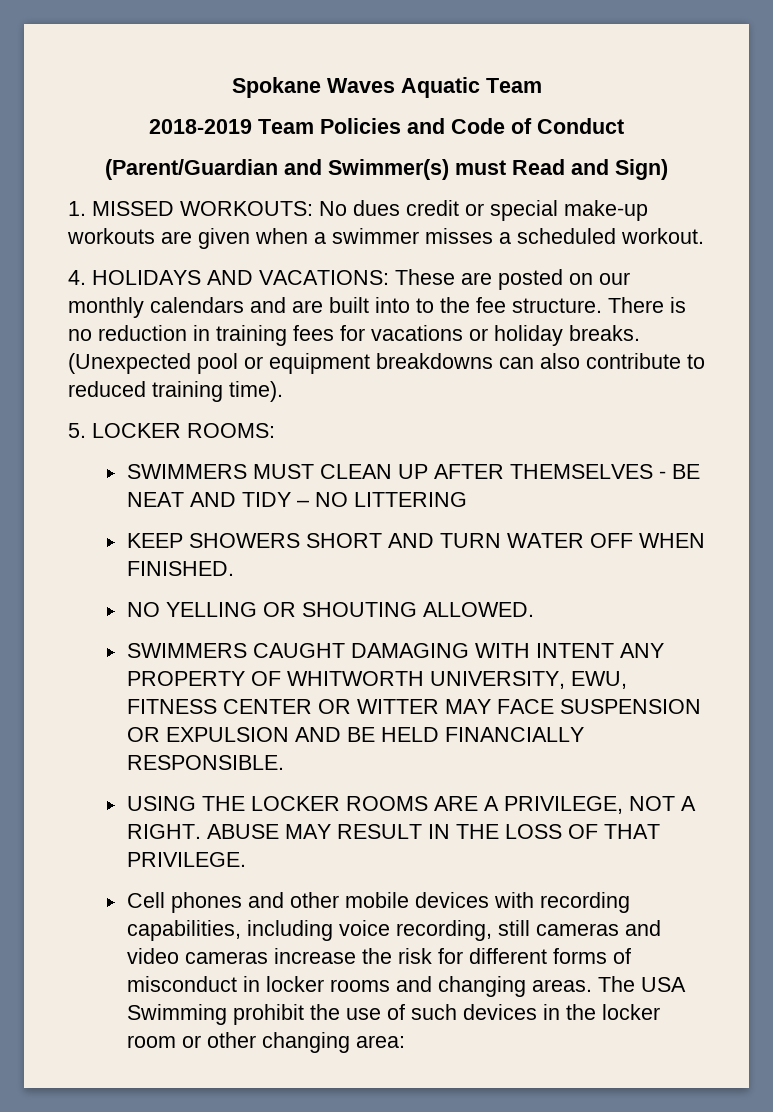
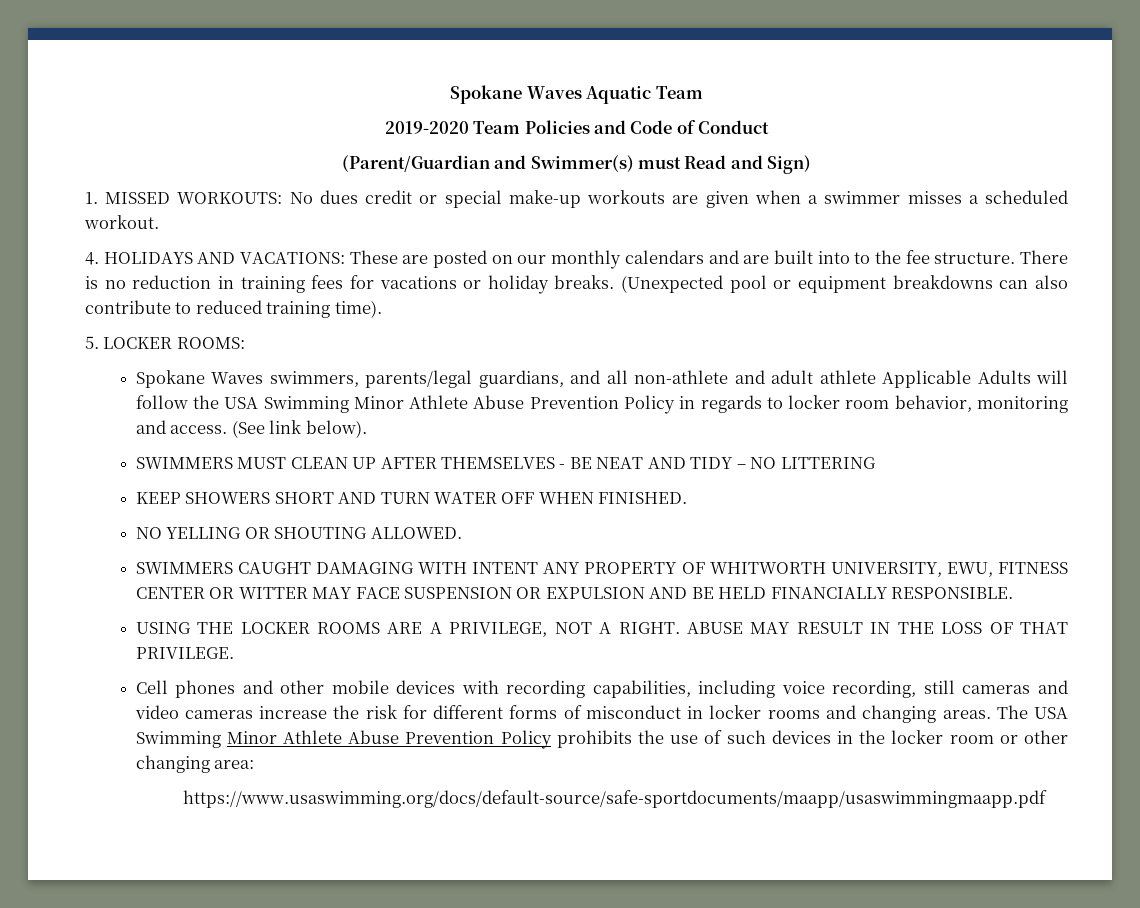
[149,119,252,134] 2018-2019 -> [384,121,469,134] 2019-2020
(275, 430) none -> [135,370,1069,388] [135,395,1069,414] [135,420,367,438] // Spokane Waves swimmers, parents/legal guardians, and all non-athlete and adult athlete Applicable Adults will follow the USA Swimming Minor Athlete Abuse Prevention Policy in regards to locker room behavior, monitoring and access. (See link below).
[232,1004,304,1025] prohibit -> [226,730,632,749] Minor Athlete Abuse Prevention Policy prohibits
(405, 1041) none -> [182,790,1047,808] // https://www.usaswimming.org/docs/default-source/safe-sportdocuments/maapp/usaswimmingmaapp.pdf

